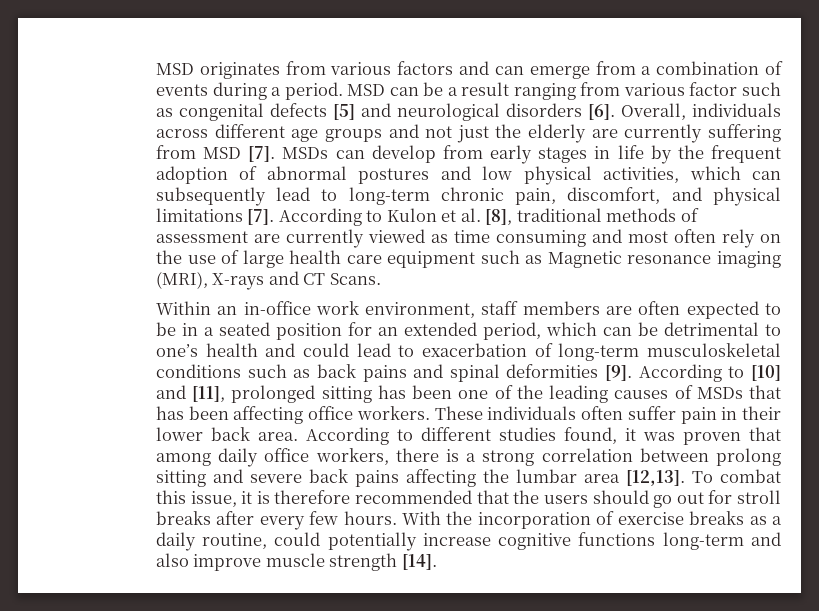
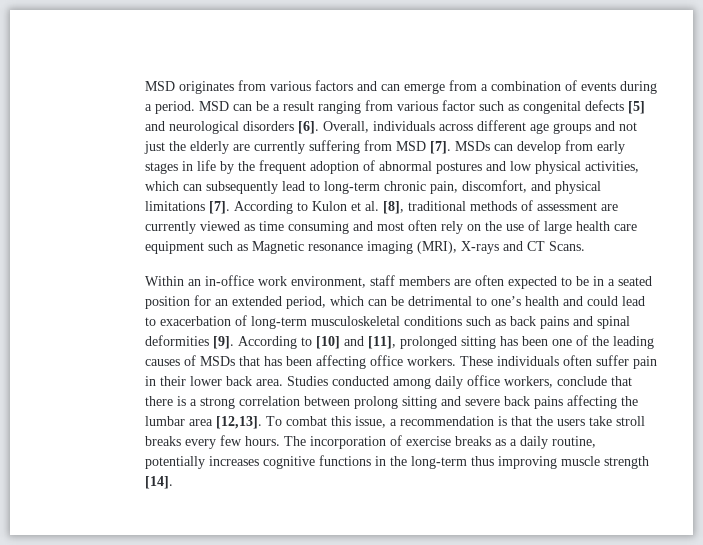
[305,427,781,445] According to different studies found, it was proven that -> [287,376,390,386] Studies conducted
(389, 456) none -> [557,376,633,386] conclude that
[241,490,733,508] it is therefore recommended that the users should go out for -> [390,416,613,426] a recommendation is that the users take
[216,511,255,525] after -> (182, 441) none
[402,511,473,525] With the -> [284,436,307,446] The
[274,532,781,551] [155,553,262,571] could potentially increase cognitive functions long-term and also improve -> [145,455,558,469] potentially increases cognitive functions in the long-term thus improving

